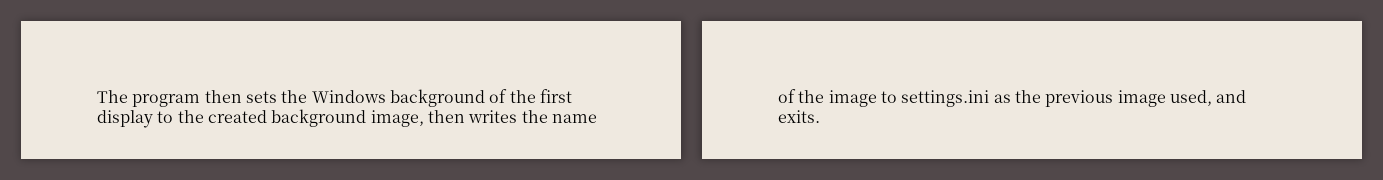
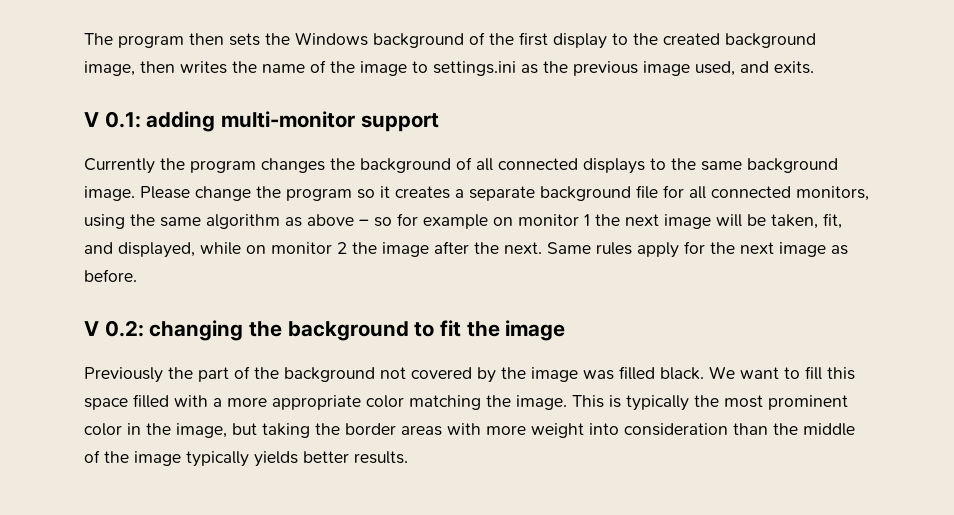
(820, 116) none -> [84,111,439,132] [84,157,838,174] [84,185,869,201] [84,213,842,229] [84,241,848,258] [84,269,137,282] [84,320,566,341] [84,366,855,383] [84,394,848,411] [84,423,855,438] [84,450,408,467] // V 0.1: adding multi-monitor support // Currently the program changes the background of all connected displays to the same background image. Please change the program so it creates a separate background file for all connected monitors, using the same algorithm as above – so for example on monitor 1 the next image will be taken, fit, and displayed, while on monitor 2 the image after the next. Same rules apply for the next image as before. // V 0.2: changing the background to fit the image // Previously the part of the background not covered by the image was filled black. We want to fill this space filled with a more appropriate color matching the image. This is typically the most prominent color in the image, but taking the border areas with more weight into consideration than the middle of the image typically yields better results.

